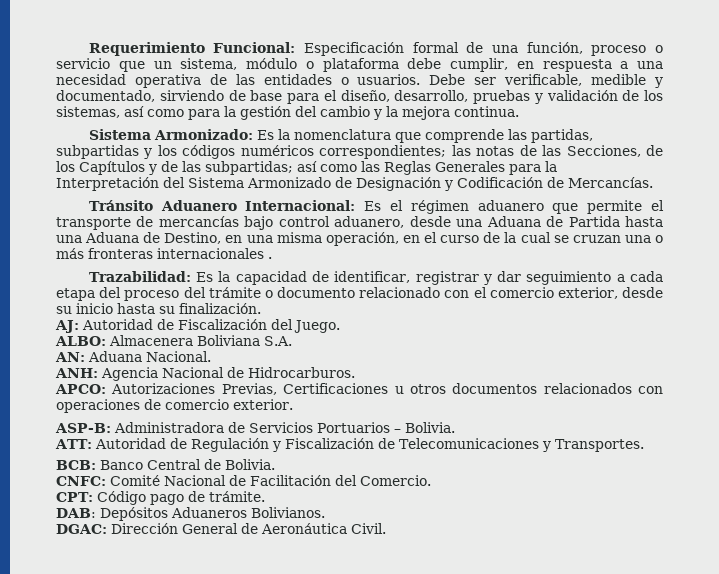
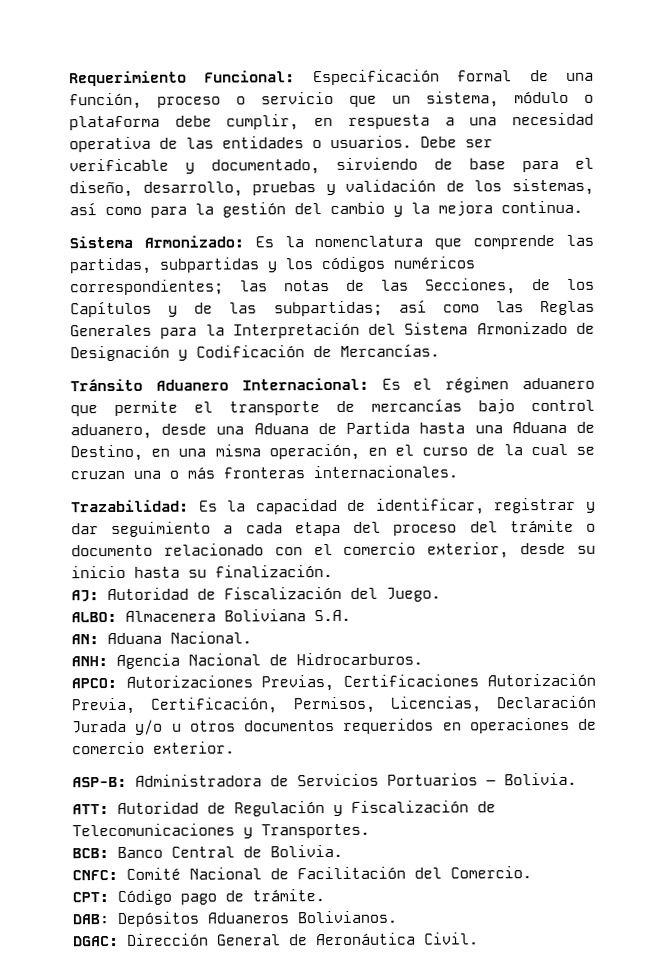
[504,74,647,86] verificable, medible -> [69,158,169,172] verificable
[157,248,272,259] internacionales . -> [313,465,458,479] internacionales.
(389, 388) none -> [487,673,596,687] [71,695,596,715] [72,719,164,735] Autorización Previa, Certificación, Permisos, Licencias, Declaración Jurada y/o
[543,383,663,394] relacionados con -> [343,718,462,734] requeridos en

